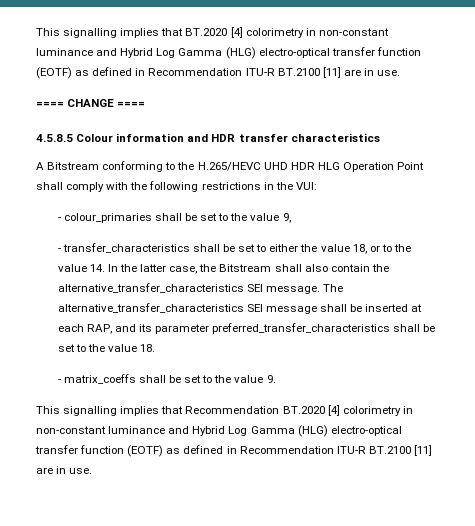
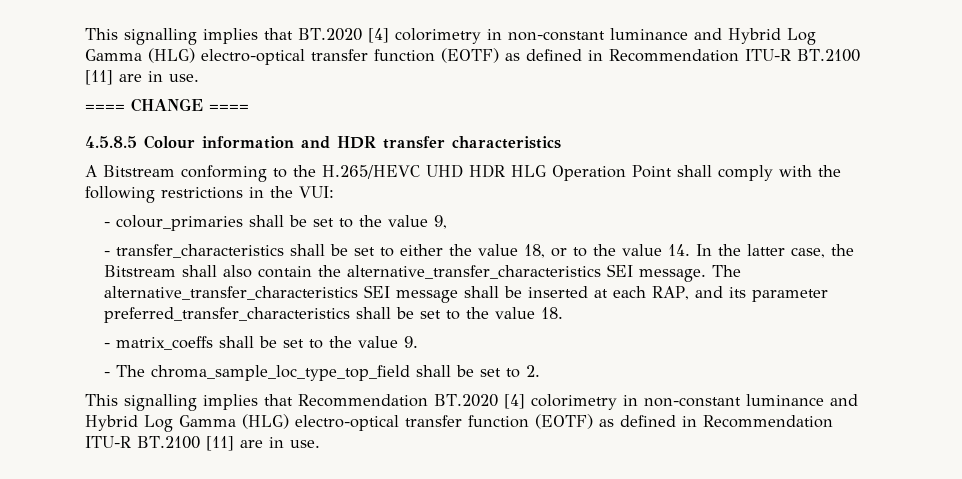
(276, 379) none -> [104,365,541,381] // - The chroma_sample_loc_type_top_field shall be set to 2.

